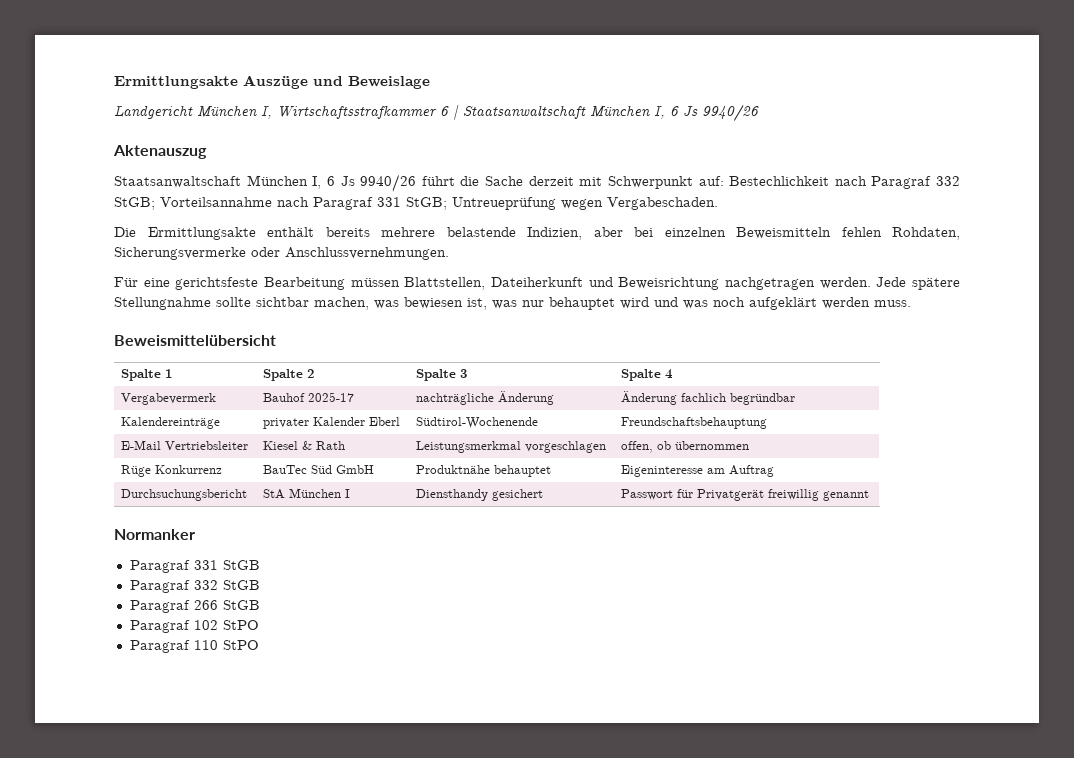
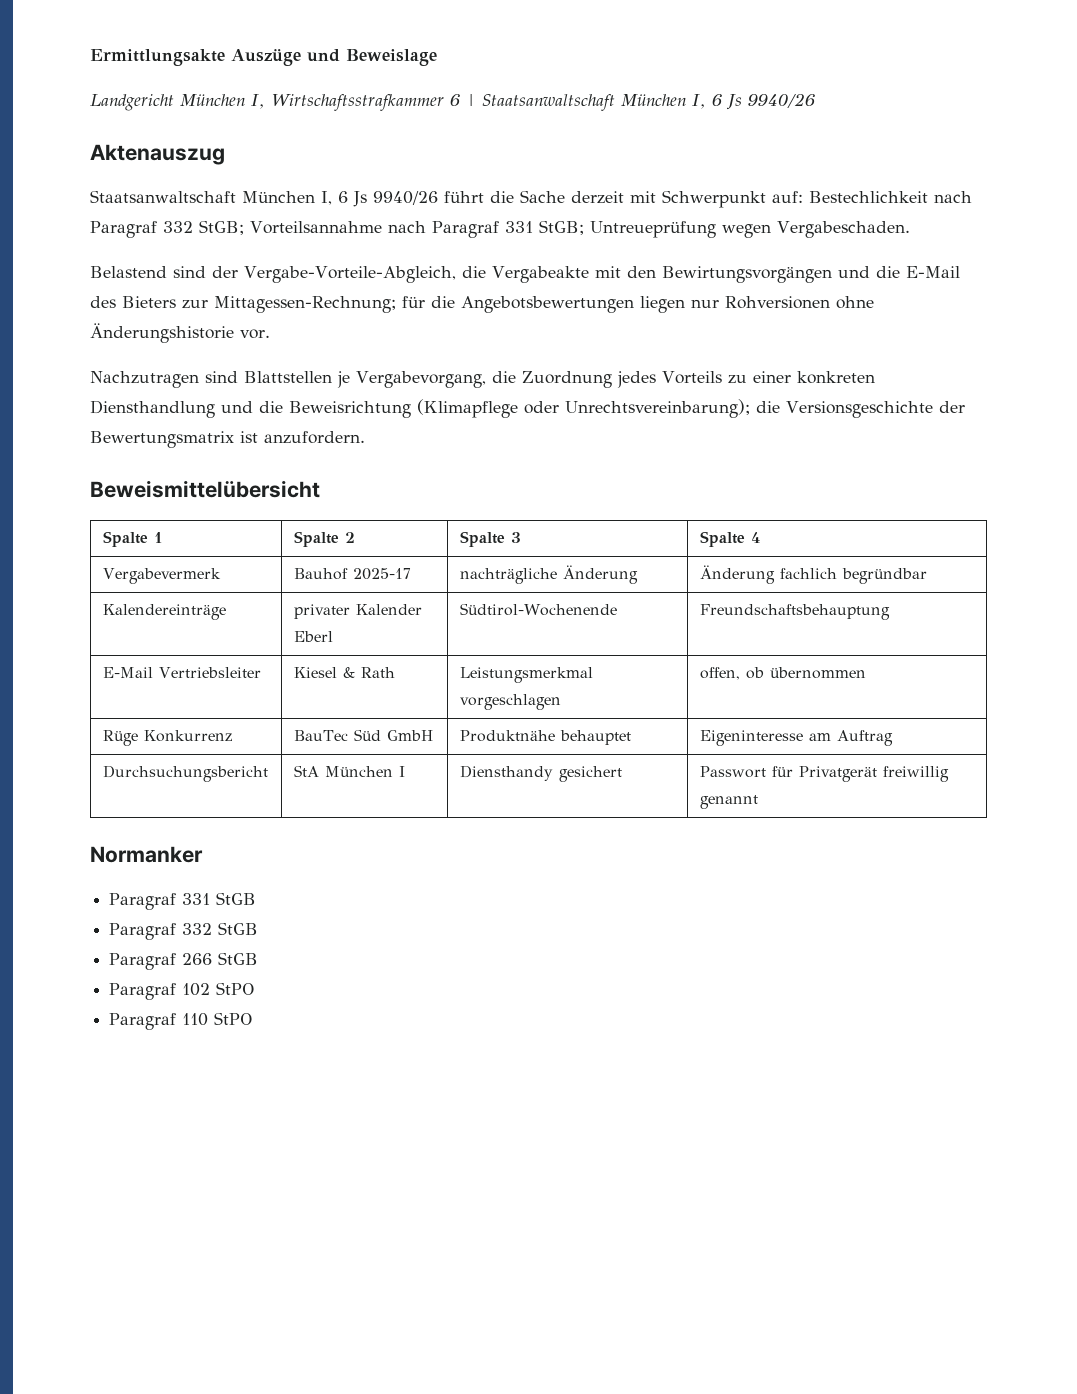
[114,227,960,240] [114,247,449,260] [114,277,960,290] [114,297,911,310] Die Ermittlungsakte enthält bereits mehrere belastende Indizien, aber bei einzelnen Beweismitteln fehlen Rohdaten, Sicherungsvermerke oder Anschlussvernehmungen. // Für eine gerichtsfeste Bearbeitung müssen Blattstellen, Dateiherkunft und Beweisrichtung nachgetragen werden. Jede spätere Stellungnahme sollte sichtbar machen, was bewiesen ist, was nur behauptet wird und was noch aufgeklärt werden muss. -> [90,266,960,283] [90,296,874,313] [90,323,270,343] [90,371,875,388] [90,399,965,418] [90,431,365,448] Belastend sind der Vergabe-Vorteile-Abgleich, die Vergabeakte mit den Bewirtungsvorgängen und die E-Mail des Bieters zur Mittagessen-Rechnung; für die Angebotsbewertungen liegen nur Rohversionen ohne Änderungshistorie vor. // Nachzutragen sind Blattstellen je Vergabevorgang, die Zuordnung jedes Vorteils zu einer konkreten Diensthandlung und die Beweisrichtung (Klimapflege oder Unrechtsvereinbarung); die Versionsgeschichte der Bewertungsmatrix ist anzufordern.

